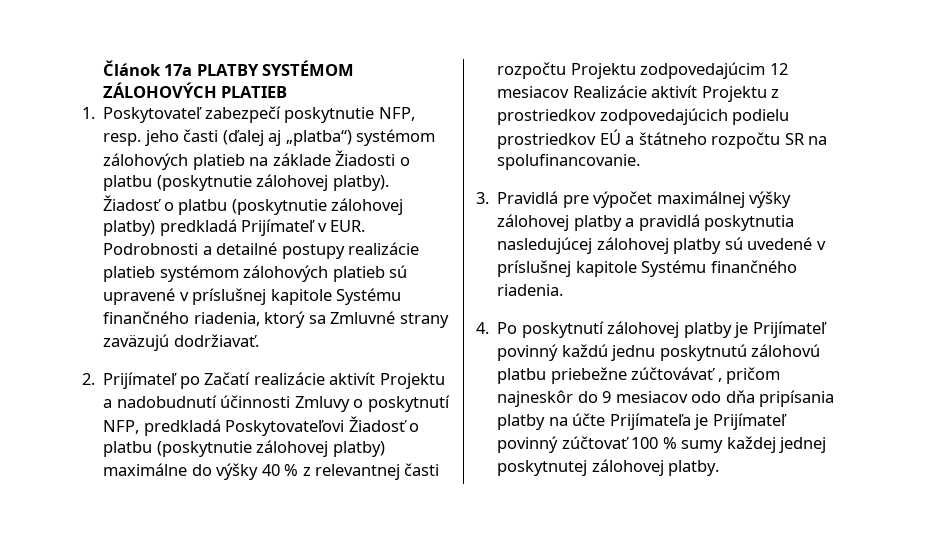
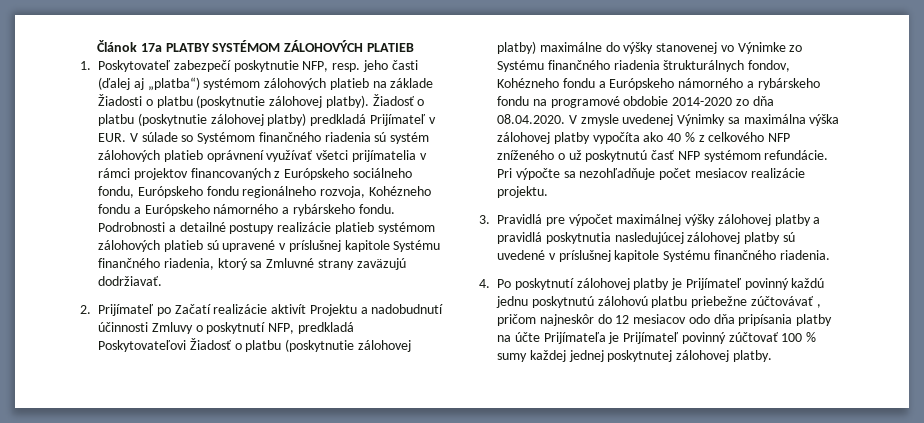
(366, 226) none -> [129,132,430,144] [98,150,427,162] [98,168,412,180] [98,186,431,198] [98,204,395,216] V súlade so Systémom finančného riadenia sú systém zálohových platieb oprávnení využívať všetci prijímatelia v rámci projektov financovaných z Európskeho sociálneho fondu, Európskeho fondu regionálneho rozvoja, Kohézneho fondu a Európskeho námorného a rybárskeho fondu.
[261,463,440,480] [497,62,788,79] [497,85,780,102] [497,108,790,125] [497,129,827,149] [497,154,641,170] 40 % z relevantnej časti rozpočtu Projektu zodpovedajúcim 12 mesiacov Realizácie aktivít Projektu z prostriedkov zodpovedajúcich podielu prostriedkov EÚ a štátneho rozpočtu SR na spolufinancovanie. -> [656,42,803,54] [497,60,791,72] [497,78,820,90] [497,96,774,108] [497,114,840,126] [497,132,791,144] [497,150,829,162] [497,168,805,180] [497,186,548,198] stanovenej vo Výnimke zo Systému finančného riadenia štrukturálnych fondov, Kohézneho fondu a Európskeho námorného a rybárskeho fondu na programové obdobie 2014-2020 zo dňa 08.04.2020. V zmysle uvedenej Výnimky sa maximálna výška zálohovej platby vypočíta ako 40 % z celkového NFP zníženého o už poskytnutú časť NFP systémom refundácie. Pri výpočte sa nezohľadňuje počet mesiacov realizácie projektu.
[602,391,612,403] 9 -> [615,315,630,324] 12

